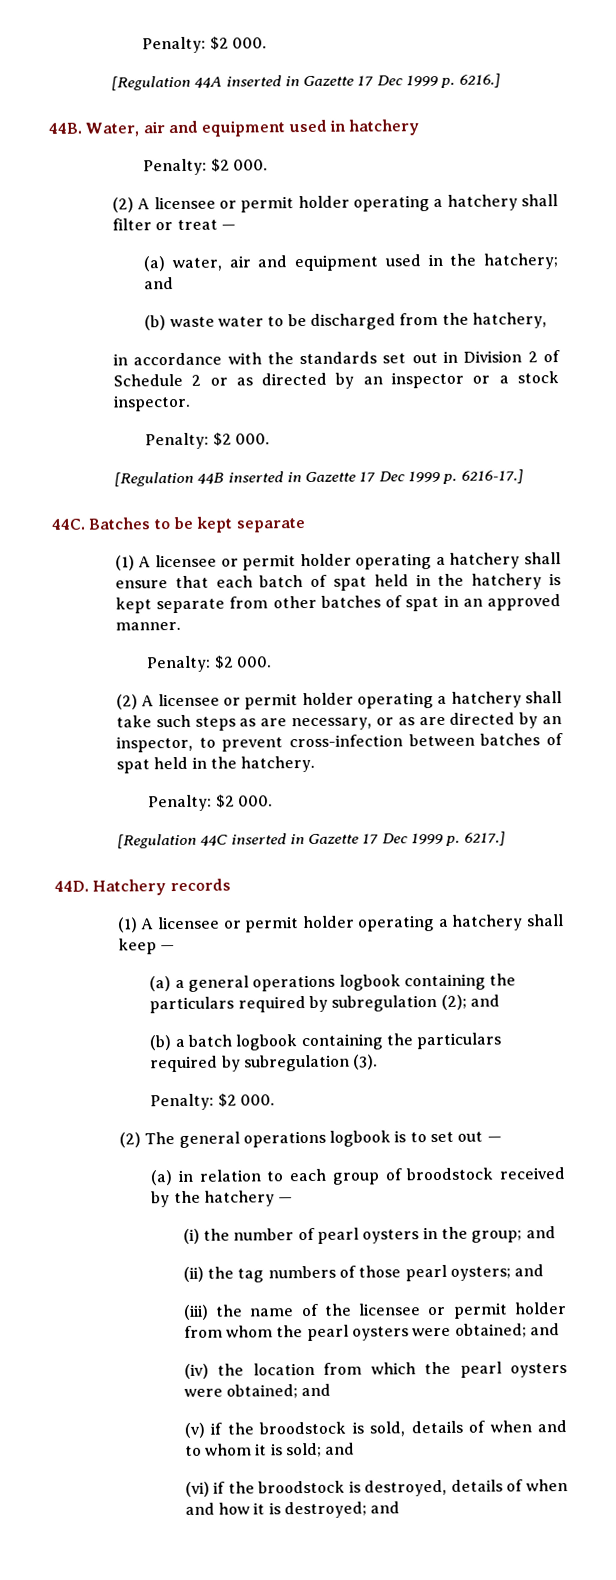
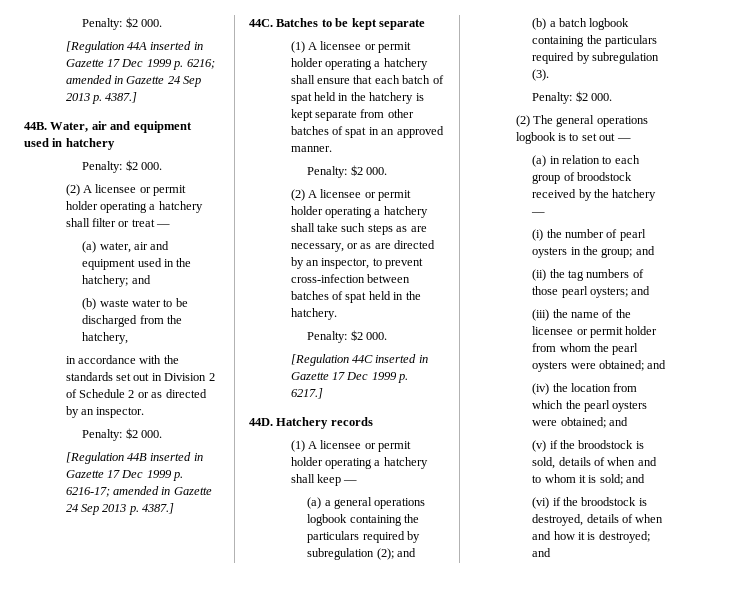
[458,73,501,88] 6216.] -> [186,59,215,69] [65,75,202,87] [65,92,138,104] 6216; amended in Gazette 24 Sep 2013 p. 4387.]
[391,371,560,389] inspector or a stock -> (95, 412) none
[460,469,524,484] 6216-17.] -> [65,486,212,497] [65,503,175,515] 6216-17; amended in Gazette 24 Sep 2013 p. 4387.]

